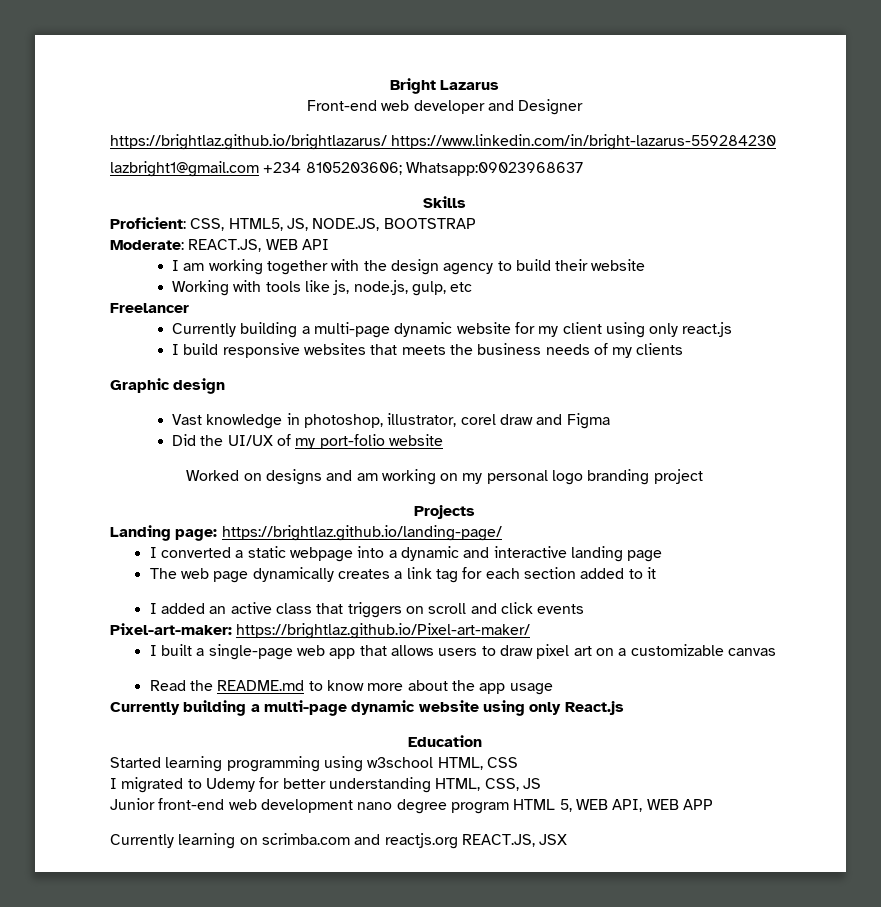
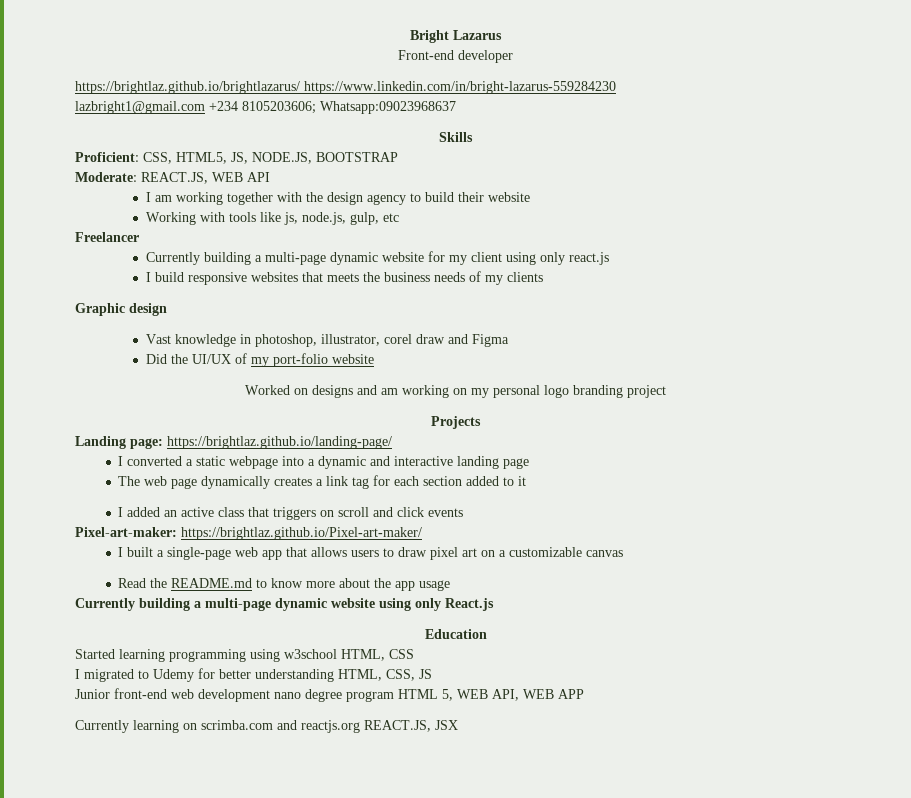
[381,100,410,111] web -> (454, 55) none
[487,99,584,115] and Designer -> (513, 56) none

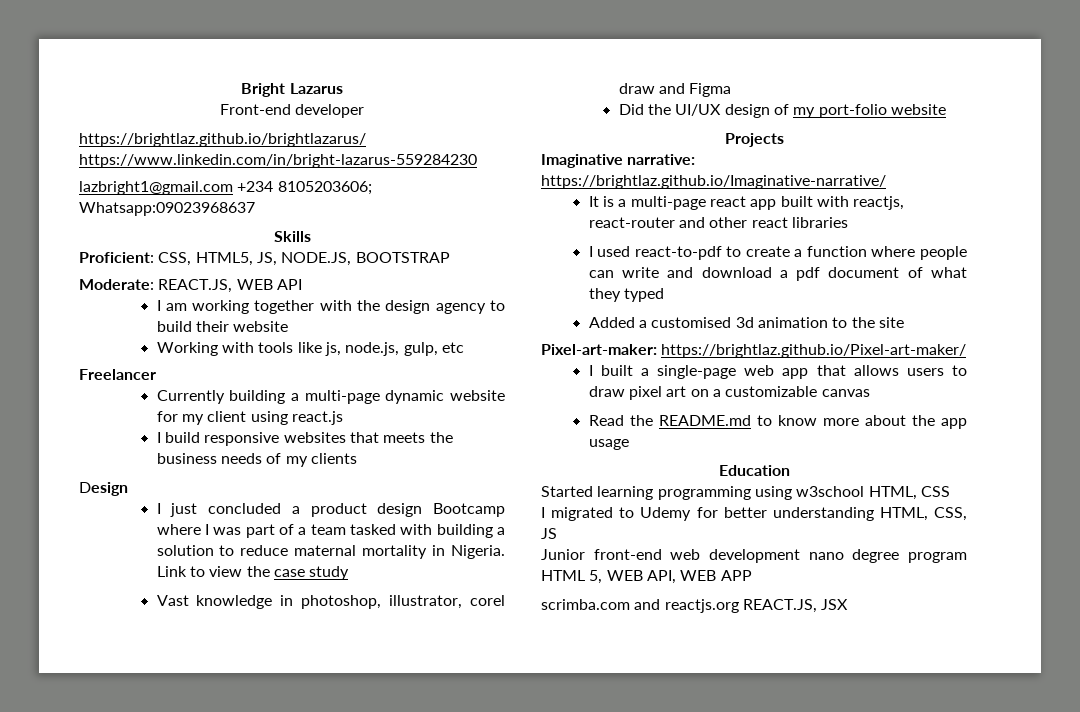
[540,252,566,265] only -> (288, 418) none
[75,303,167,316] Graphic design -> [79,482,128,496] [156,503,506,517] [156,524,506,538] [156,545,506,559] [156,566,350,580] Design // I just concluded a product design Bootcamp where I was part of a team tasked with building a solution to reduce maternal mortality in Nigeria. Link to view the case study
(232, 359) none -> [724,104,770,118] design
[245,385,666,398] [431,416,481,429] [75,436,392,449] [118,456,530,469] [118,475,527,489] [118,507,464,520] Worked on designs and am working on my personal logo branding project // Projects // Landing page: https://brightlaz.github.io/landing-page/ // I converted a static webpage into a dynamic and interactive landing page // The web page dynamically creates a link tag for each section added to it // I added an active class that triggers on scroll and click events -> [724,133,784,147] [541,154,696,168] [541,175,886,189] [588,196,905,210] [588,217,848,228] [588,246,967,260] [588,267,967,281] [588,288,664,302] [588,317,904,328] Projects // Imaginative narrative: https://brightlaz.github.io/Imaginative-narrative/ // It is a multi-page react app built with reactjs, react-router and other react libraries // I used react-to-pdf to create a function where people can write and download a pdf document of what they typed // Added a customised 3d animation to the site
[75,598,494,611] // Currently building a multi-page dynamic website using only React.js -> (629, 444) none
[75,720,197,733] Currently learning on -> (752, 575) none

